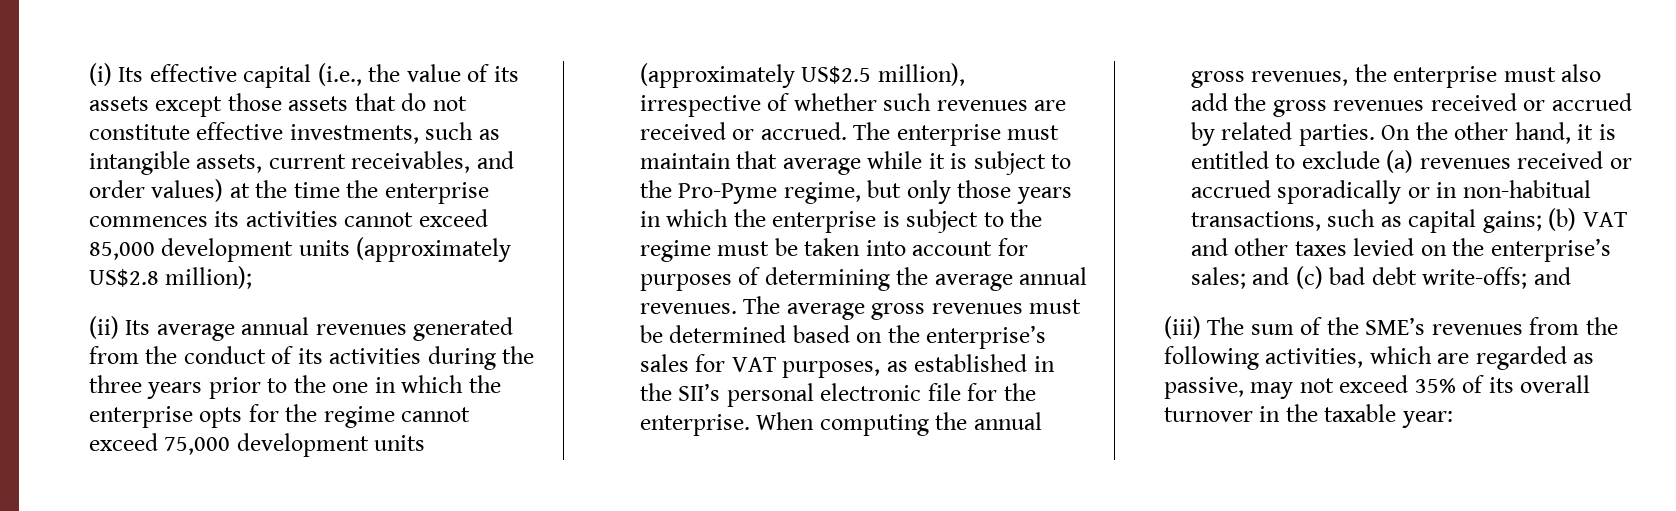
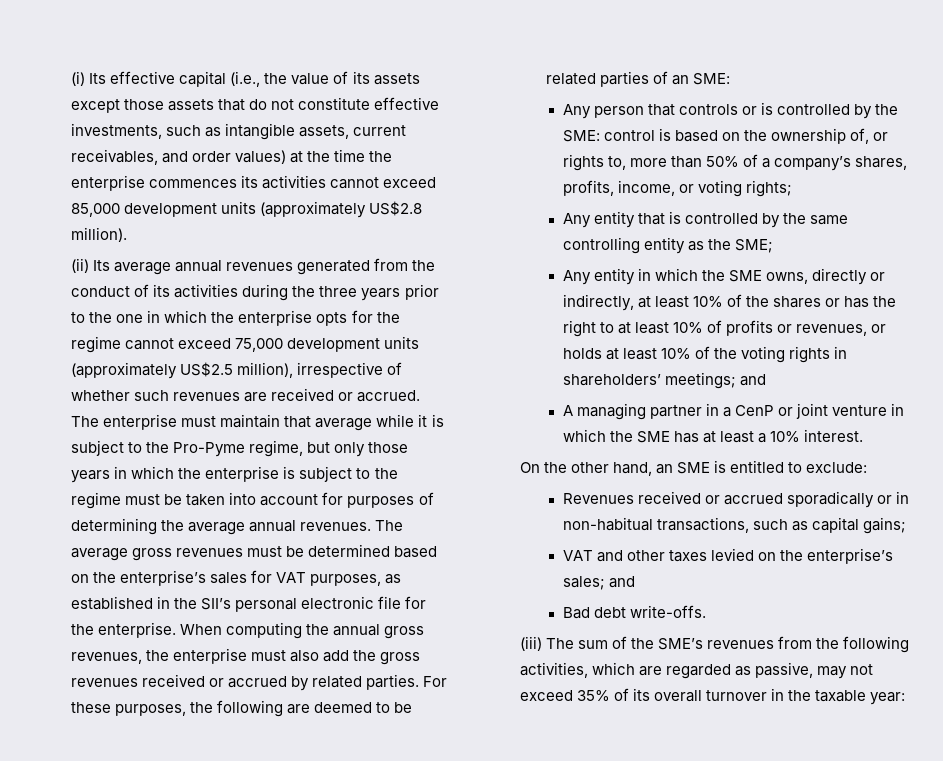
[165,266,253,289] million); -> [71,227,128,242] million).
(1375, 135) none -> [423,676,448,687] [71,700,413,717] [546,71,731,87] [562,102,899,119] [562,128,889,144] [562,154,908,171] [562,180,792,197] [562,211,848,228] [562,237,773,254] [562,268,886,285] [562,294,897,311] [562,320,887,337] [562,346,848,363] [562,372,766,389] [562,403,905,420] [562,429,864,443] For these purposes, the following are deemed to be related parties of an SME: // Any person that controls or is controlled by the SME: control is based on the ownership of, or rights to, more than 50% of a company’s shares, profits, income, or voting rights; // Any entity that is controlled by the same controlling entity as the SME; // Any entity in which the SME owns, directly or indirectly, at least 10% of the shares or has the right to at least 10% of profits or revenues, or holds at least 10% of the voting rights in shareholders’ meetings; and // A managing partner in a CenP or joint venture in which the SME has at least a 10% interest. //
[1577,124,1594,140] it -> [655,462,710,474] an SME
[1301,150,1511,173] exclude (a) revenues -> [806,462,868,473] [562,493,634,504] exclude: // Revenues
[1548,208,1577,231] (b) -> (906, 525) //
[1295,266,1571,289] (c) bad debt write-offs; and -> [562,605,706,619] // Bad debt write-offs.

